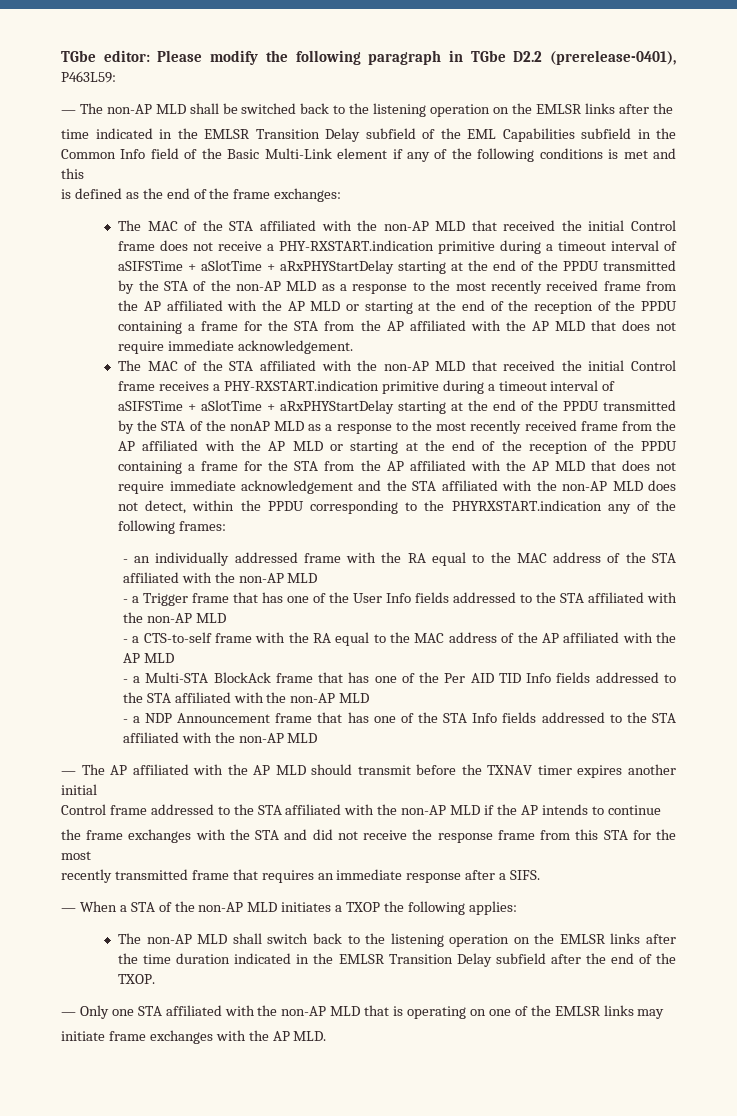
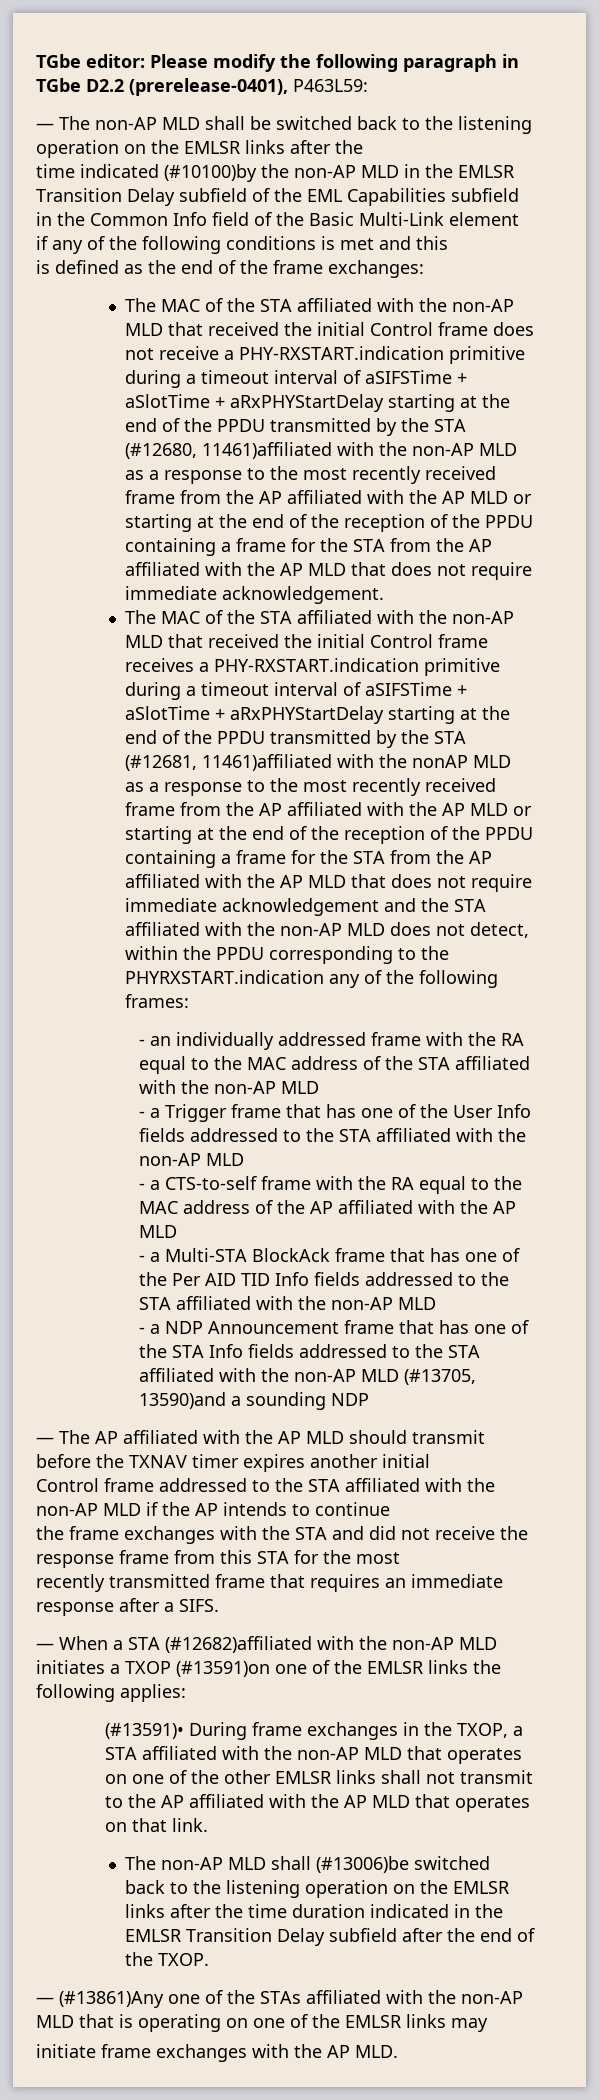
(153, 133) none -> [164,164,399,182] (#10100)by the non-AP MLD
[193,281,207,291] of -> [124,442,374,459] (#12680, 11461)affiliated with
[189,421,203,431] of -> [124,754,374,771] (#12681, 11461)affiliated with
(318, 738) none -> [404,1369,477,1385] [139,1392,370,1410] (#13705, 13590)and a sounding NDP
[158,902,172,912] of -> [165,1636,354,1653] (#12682)affiliated with
[384,901,517,915] [118,933,309,944] the following applies: // The non-AP MLD shall switch -> [176,1660,501,1677] [36,1684,186,1702] [104,1722,523,1740] [104,1746,522,1764] [104,1770,533,1784] [104,1794,530,1812] [104,1818,208,1832] [124,1856,490,1873] (#13591)on one of the EMLSR links the following applies: // (#13591)• During frame exchanges in the TXOP, a STA affiliated with the non-AP MLD that operates on one of the other EMLSR links shall not transmit to the AP affiliated with the AP MLD that operates on that link. // The non-AP MLD shall (#13006)be switched
[79,1005,162,1019] Only one STA -> [59,1990,301,2008] (#13861)Any one of the STAs

